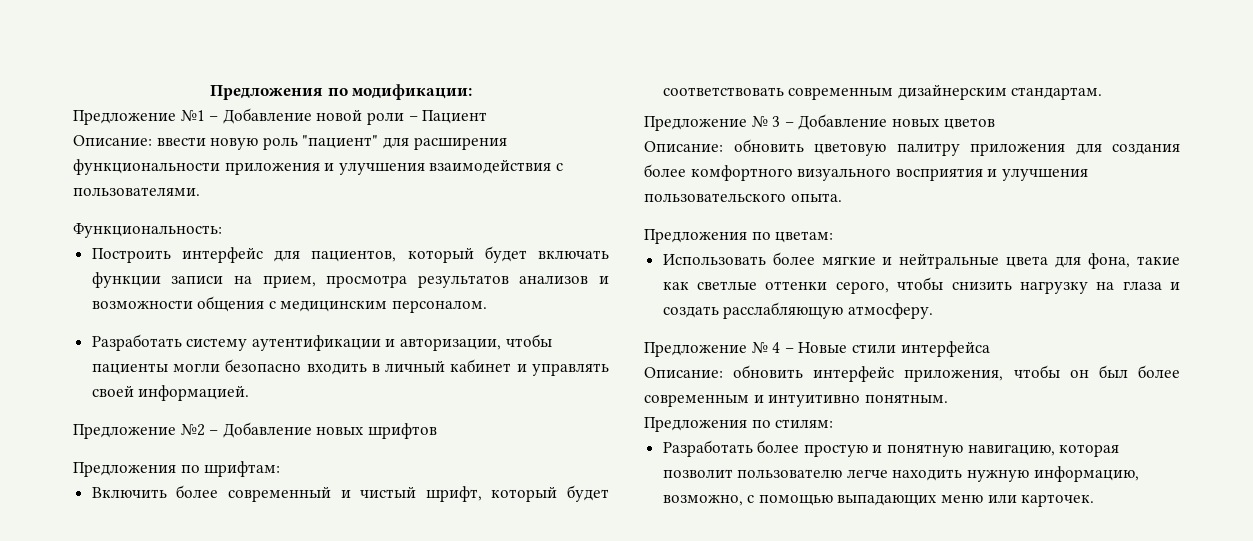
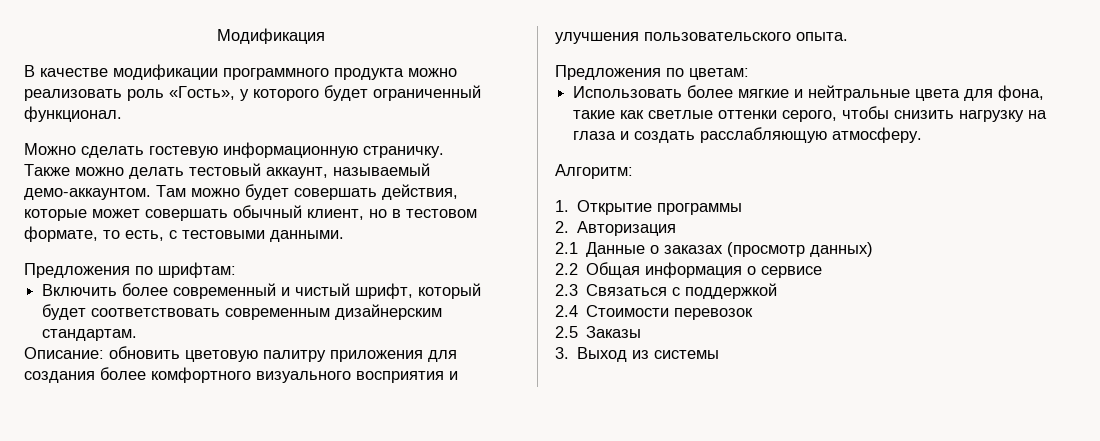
[209,84,473,100] [73,108,488,125] [73,135,507,150] [73,159,563,175] [73,187,200,196] [73,223,222,238] [91,246,609,263] [91,272,609,288] [91,296,488,313] [91,334,552,351] [91,359,609,376] [91,385,250,401] [73,422,437,439] Предложения по модификации: // Предложение №1 – Добавление новой роли – Пациент // Описание: ввести новую роль "пациент" для расширения функциональности приложения и улучшения взаимодействия с пользователями. // Функциональность: // Построить интерфейс для пациентов, который будет включать функции записи на прием, просмотра результатов анализов и возможности общения с медицинским персоналом. // Разработать систему аутентификации и авторизации, чтобы пациенты могли безопасно входить в личный кабинет и управлять своей информацией. // Предложение №2 – Добавление новых шрифтов -> [217,28,325,44] [24,64,457,80] [24,85,481,101] [24,106,122,122] [24,142,444,158] [24,163,430,179] [24,184,458,200] [24,205,477,221] [24,226,344,242] Модификация // В качестве модификации программного продукта можно реализовать роль «Гость», у которого будет ограниченный функционал. // Можно сделать гостевую информационную страничку. // Также можно делать тестовый аккаунт, называемый демо-аккаунтом. Там можно будет совершать действия, которые может совершать обычный клиент, но в тестовом формате, то есть, с тестовыми данными.
[644,114,995,131] // Предложение № 3 – Добавление новых цветов -> (138, 335) none
[644,341,990,357] [644,365,1180,382] [644,394,948,407] [644,417,834,432] [662,440,1120,457] [662,466,1139,482] [662,494,1095,507] Предложение № 4 – Новые стили интерфейса // Описание: обновить интерфейс приложения, чтобы он был более современным и интуитивно понятным. // Предложения по стилям: // Разработать более простую и понятную навигацию, которая позволит пользователю легче находить нужную информацию, возможно, с помощью выпадающих меню или карточек. -> [555,164,633,179] [555,200,743,215] [555,221,677,236] [555,242,874,257] [555,262,823,278] [555,283,778,299] [555,305,754,320] [555,326,642,338] [555,347,720,362] Алгоритм: // 1. Открытие программы // 2. Авторизация // 2.1 Данные о заказах (просмотр данных) // 2.2 Общая информация о сервисе // 2.3 Связаться с поддержкой // 2.4 Стоимости перевозок // 2.5 Заказы // 3. Выход из системы

